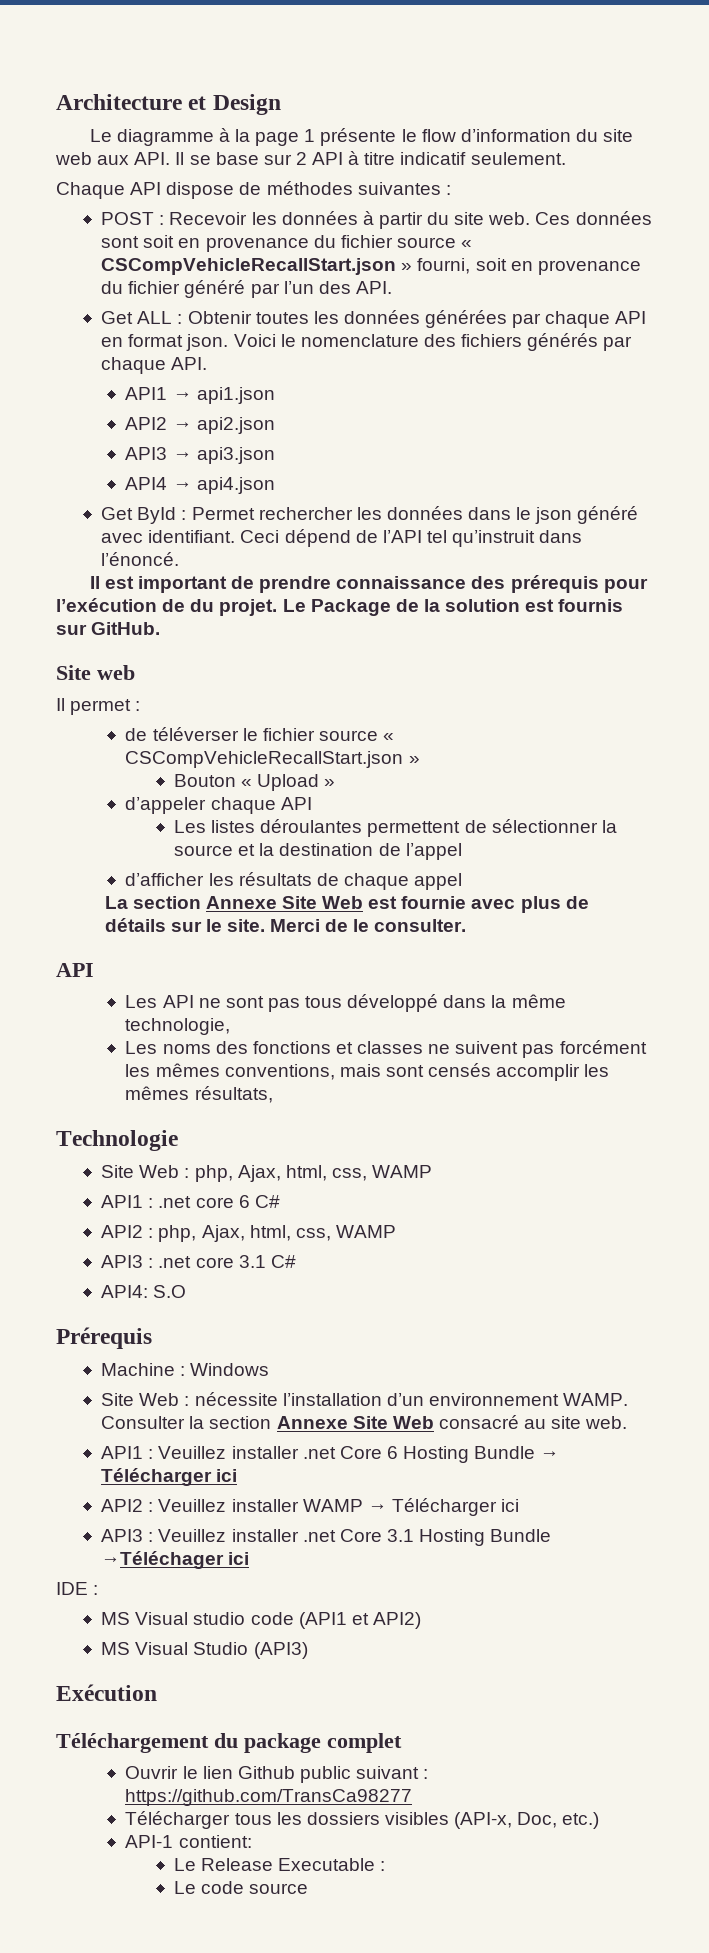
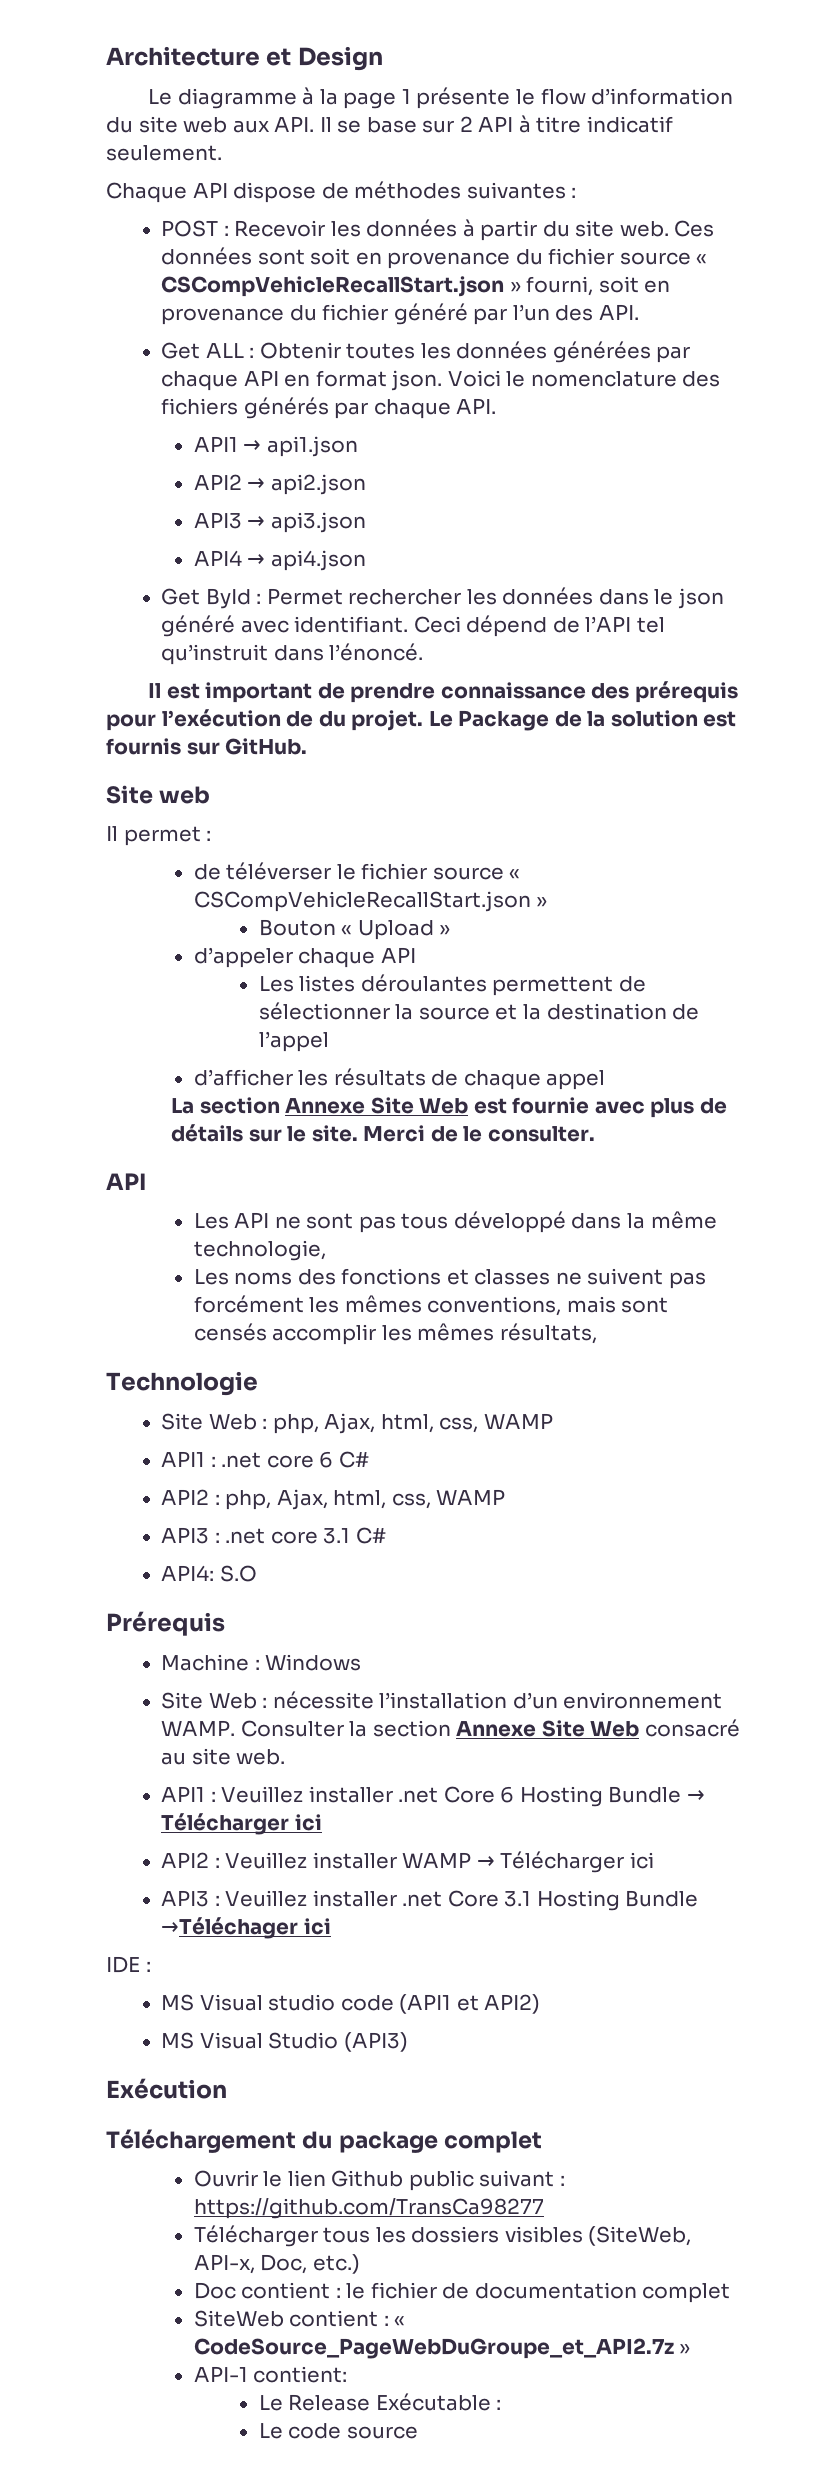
[454,1812,513,1829] (API-x, -> [588,2226,692,2246] [193,2254,255,2274] (SiteWeb, API-x,
(600, 1820) none -> [193,2282,731,2303] [193,2310,406,2327] [193,2338,691,2359] // Doc contient : le fichier de documentation complet // SiteWeb contient : « CodeSource_PageWebDuGroupe_et_API2.7z »
[278,1858,376,1871] Executable -> [375,2393,491,2411] Exécutable

